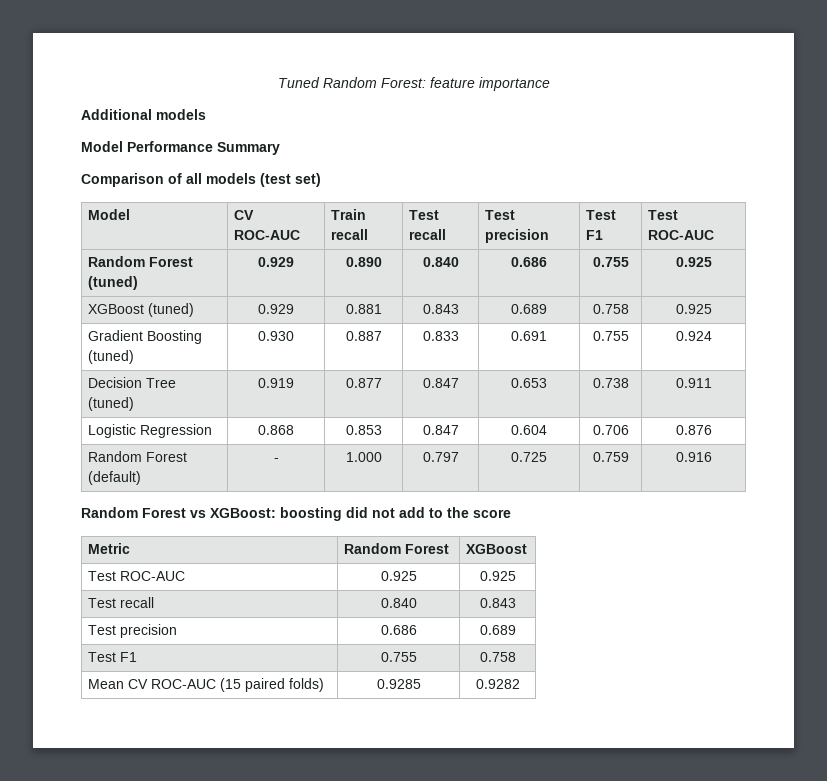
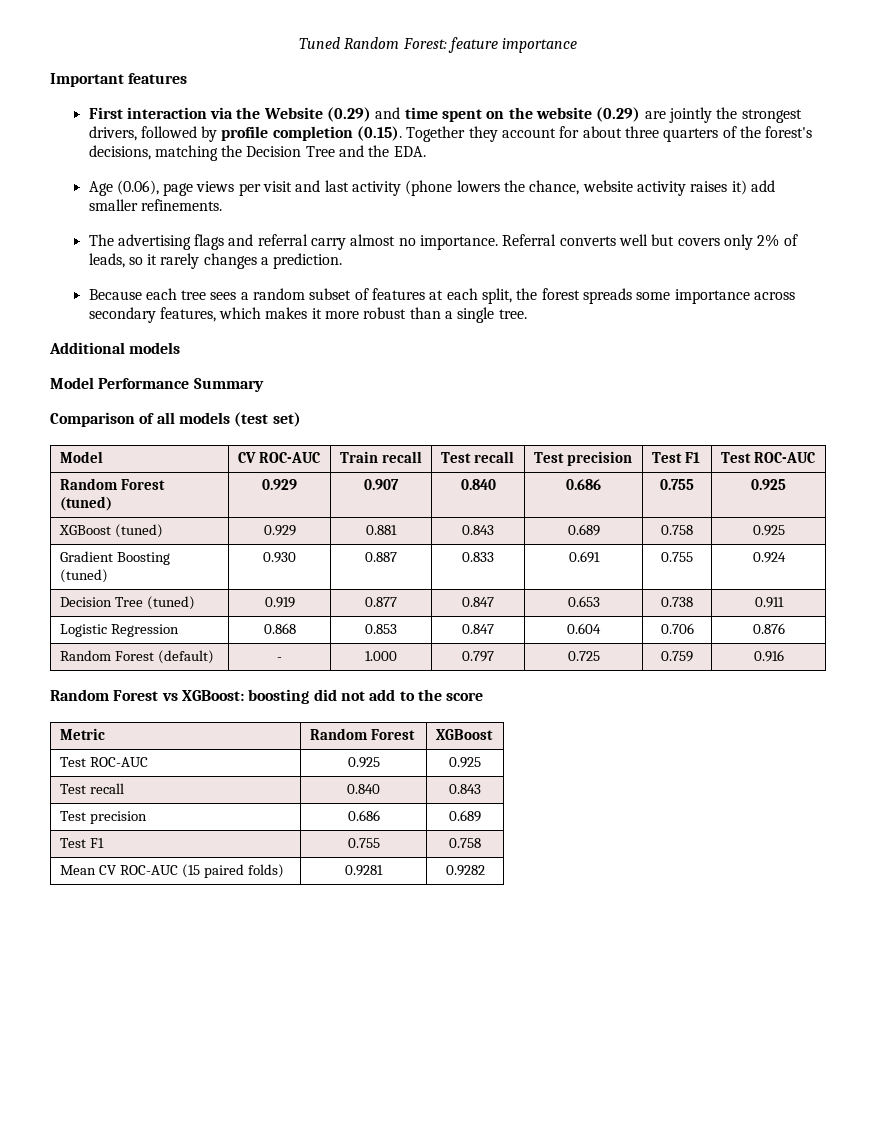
(550, 84) none -> [50,73,188,87] [88,107,802,123] [88,126,813,142] [88,145,426,161] [88,180,775,196] [88,199,222,211] [88,234,798,250] [88,253,343,269] [88,288,795,304] [88,307,527,323] // Important features // First interaction via the Website (0.29) and time spent on the website (0.29) are jointly the strongest drivers, followed by profile completion (0.15). Together they account for about three quarters of the forest's decisions, matching the Decision Tree and the EDA. // Age (0.06), page views per visit and last activity (phone lowers the chance, website activity raises it) add smaller refinements. // The advertising flags and referral carry almost no importance. Referral converts well but covers only 2% of leads, so it rarely changes a prediction. // Because each tree sees a random subset of features at each split, the forest spreads some importance across secondary features, which makes it more robust than a single tree.
[345,257,382,267] 0.890 -> [364,479,399,490] 0.907
[376,679,421,689] 0.9285 -> [345,865,383,876] 0.9281

